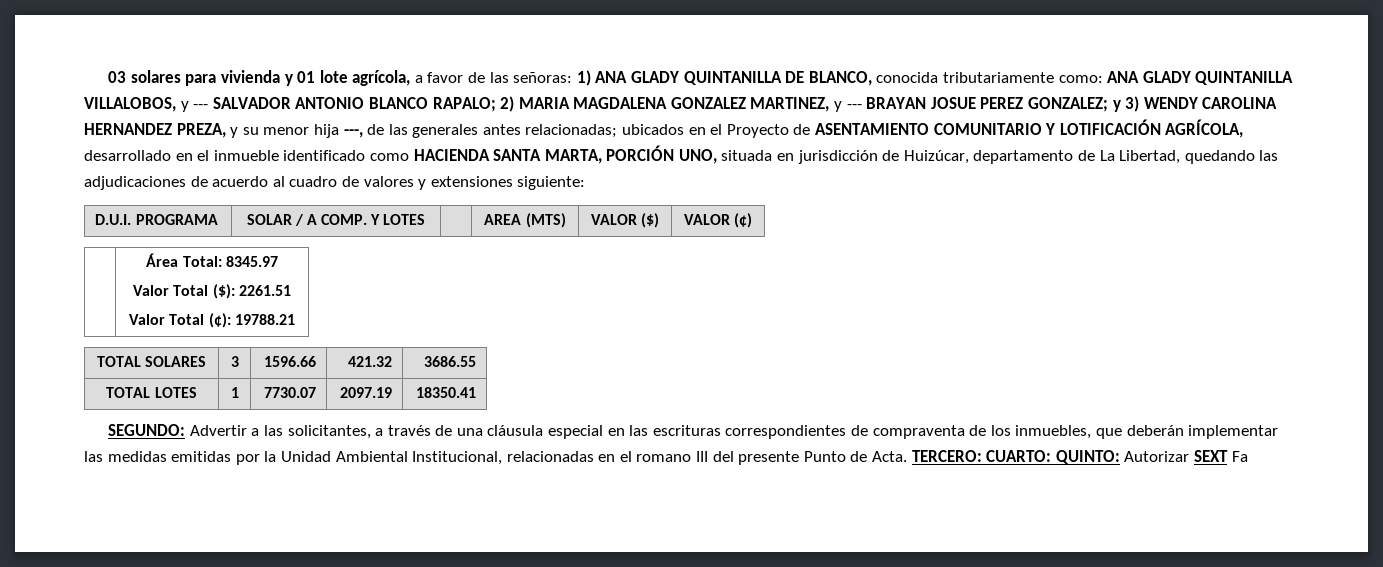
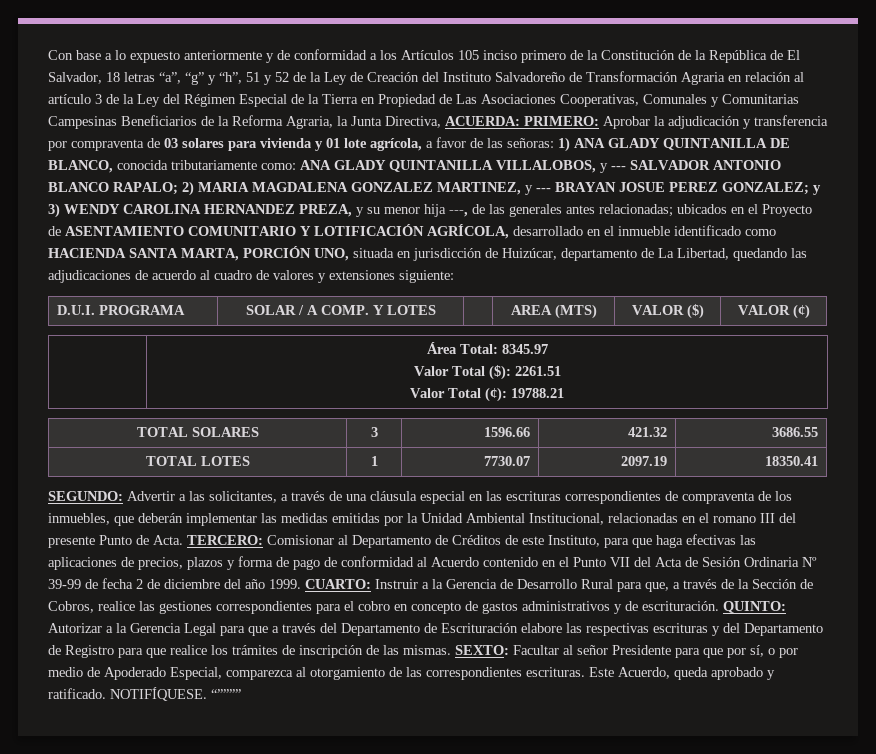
(108, 77) none -> [48,49,800,63] [48,71,804,85] [48,94,799,107] [48,115,828,129] [48,138,160,151] Con base a lo expuesto anteriormente y de conformidad a los Artículos 105 inciso primero de la Constitución de la República de El Salvador, 18 letras “a”, “g” y “h”, 51 y 52 de la Ley de Creación del Instituto Salvadoreño de Transformación Agraria en relación al artículo 3 de la Ley del Régimen Especial de la Tierra en Propiedad de Las Asociaciones Cooperativas, Comunales y Comunitarias Campesinas Beneficiarios de la Reforma Agraria, la Junta Directiva, ACUERDA: PRIMERO: Aprobar la adjudicación y transferencia por compraventa de
[986,450,1248,464] CUARTO: QUINTO: Autorizar SEXT Fa -> [267,534,756,548] [48,556,817,570] [48,578,813,592] [48,601,786,614] [48,623,823,636] [48,645,798,658] [48,667,775,680] [48,687,241,701] Comisionar al Departamento de Créditos de este Instituto, para que haga efectivas las aplicaciones de precios, plazos y forma de pago de conformidad al Acuerdo contenido en el Punto VII del Acta de Sesión Ordinaria Nº 39-99 de fecha 2 de diciembre del año 1999. CUARTO: Instruir a la Gerencia de Desarrollo Rural para que, a través de la Sección de Cobros, realice las gestiones correspondientes para el cobro en concepto de gastos administrativos y de escrituración. QUINTO: Autorizar a la Gerencia Legal para que a través del Departamento de Escrituración elabore las respectivas escrituras y del Departamento de Registro para que realice los trámites de inscripción de las mismas. SEXTO: Facultar al señor Presidente para que por sí, o por medio de Apoderado Especial, comparezca al otorgamiento de las correspondientes escrituras. Este Acuerdo, queda aprobado y ratificado. NOTIFÍQUESE. “””””

